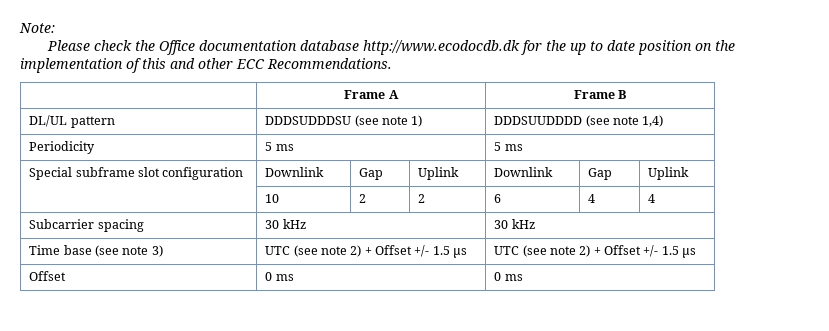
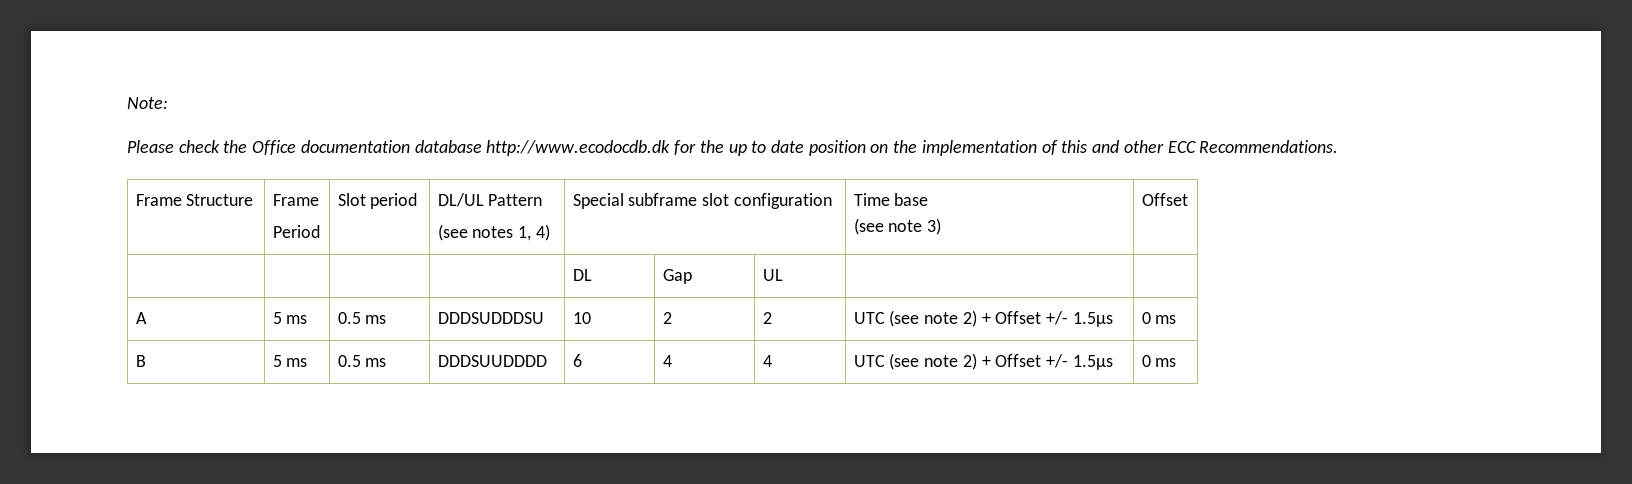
[344,90,399,99] [573,90,627,99] [29,115,115,128] [265,115,423,127] [494,115,664,127] [29,141,96,154] [265,142,294,151] [494,142,523,151] [29,167,244,180] [265,167,325,177] [359,168,384,180] [418,167,460,180] [494,167,554,177] [588,168,613,180] [648,167,690,180] [265,194,280,203] [359,194,367,203] [418,194,426,203] [494,194,502,203] [588,194,596,203] [648,194,656,203] [29,219,144,232] [265,219,306,229] [494,219,535,229] [29,245,163,257] [265,245,468,258] [494,245,697,258] [29,271,67,281] [265,272,294,281] [494,272,523,281] | Frame A | Frame B // DL/UL pattern | DDDSUDDDSU (see note 1) | DDDSUUDDDD (see note 1,4) // Periodicity | 5 ms | 5 ms // Special subframe slot configuration | Downlink | Gap | Uplink | Downlink | Gap | Uplink // | 10 | 2 | 2 | 6 | 4 | 4 // Subcarrier spacing | 30 kHz | 30 kHz // Time base (see note 3) | UTC (see note 2) + Offset +/- 1.5 µs | UTC (see note 2) + Offset +/- 1.5 µs // Offset | 0 ms | 0 ms -> [135,194,254,206] [272,194,319,206] [272,225,320,238] [337,193,418,209] [437,193,543,207] [437,224,550,241] [572,193,832,209] [853,193,929,206] [853,218,942,235] [1141,193,1188,206] [572,269,592,281] [662,269,692,284] [762,269,783,281] [135,312,147,324] [272,312,308,324] [337,312,387,324] [437,312,544,324] [572,312,591,324] [662,312,672,324] [762,312,772,324] [853,310,1113,327] [1141,312,1177,324] [135,355,146,367] [272,355,308,367] [337,355,387,367] [437,355,547,367] [572,354,582,367] [662,355,672,367] [762,355,772,367] [853,353,1113,370] [1141,355,1177,367] Frame Structure | Frame // Period | Slot period | DL/UL Pattern // (see notes 1, 4) | Special subframe slot configuration | Time base // (see note 3) | Offset // | | | | DL | Gap | UL | | // A | 5 ms | 0.5 ms | DDDSUDDDSU | 10 | 2 | 2 | UTC (see note 2) + Offset +/- 1.5μs | 0 ms // B | 5 ms | 0.5 ms | DDDSUUDDDD | 6 | 4 | 4 | UTC (see note 2) + Offset +/- 1.5μs | 0 ms

